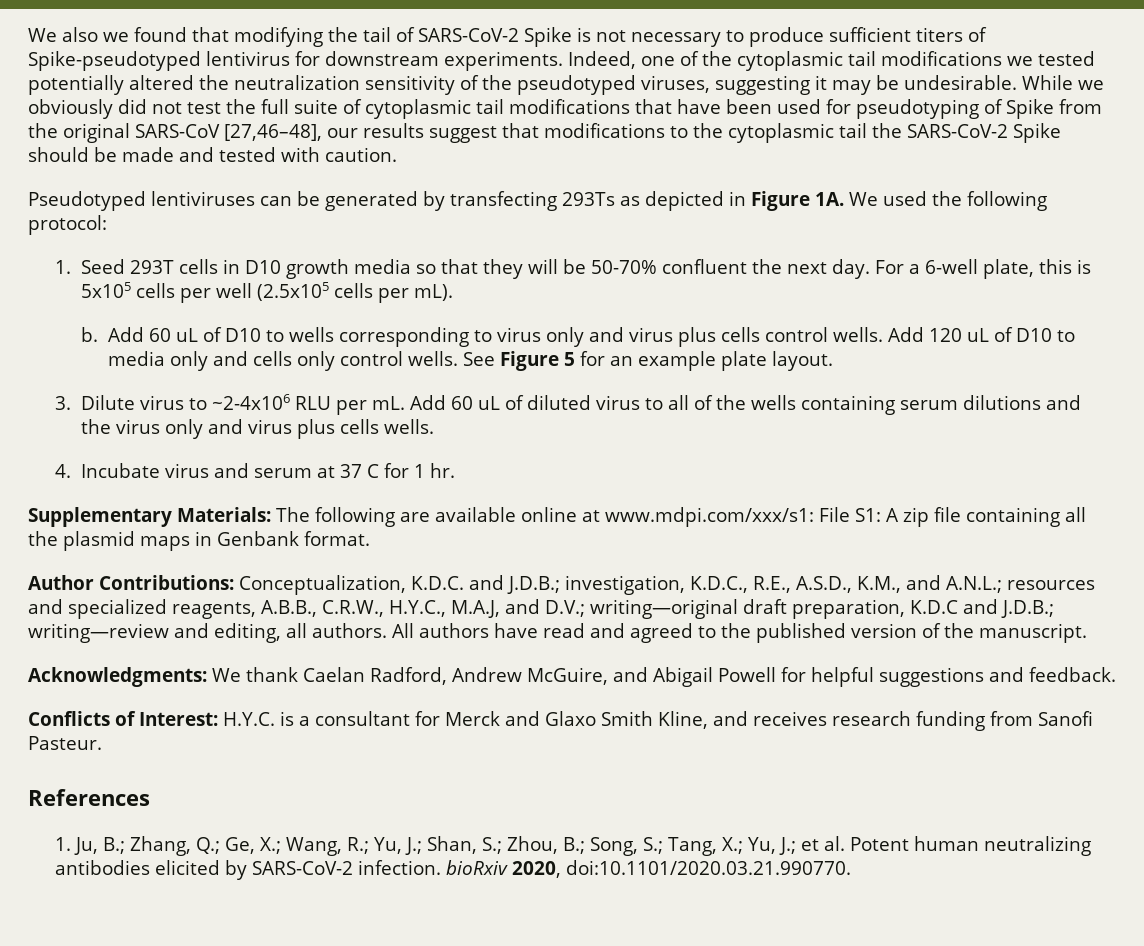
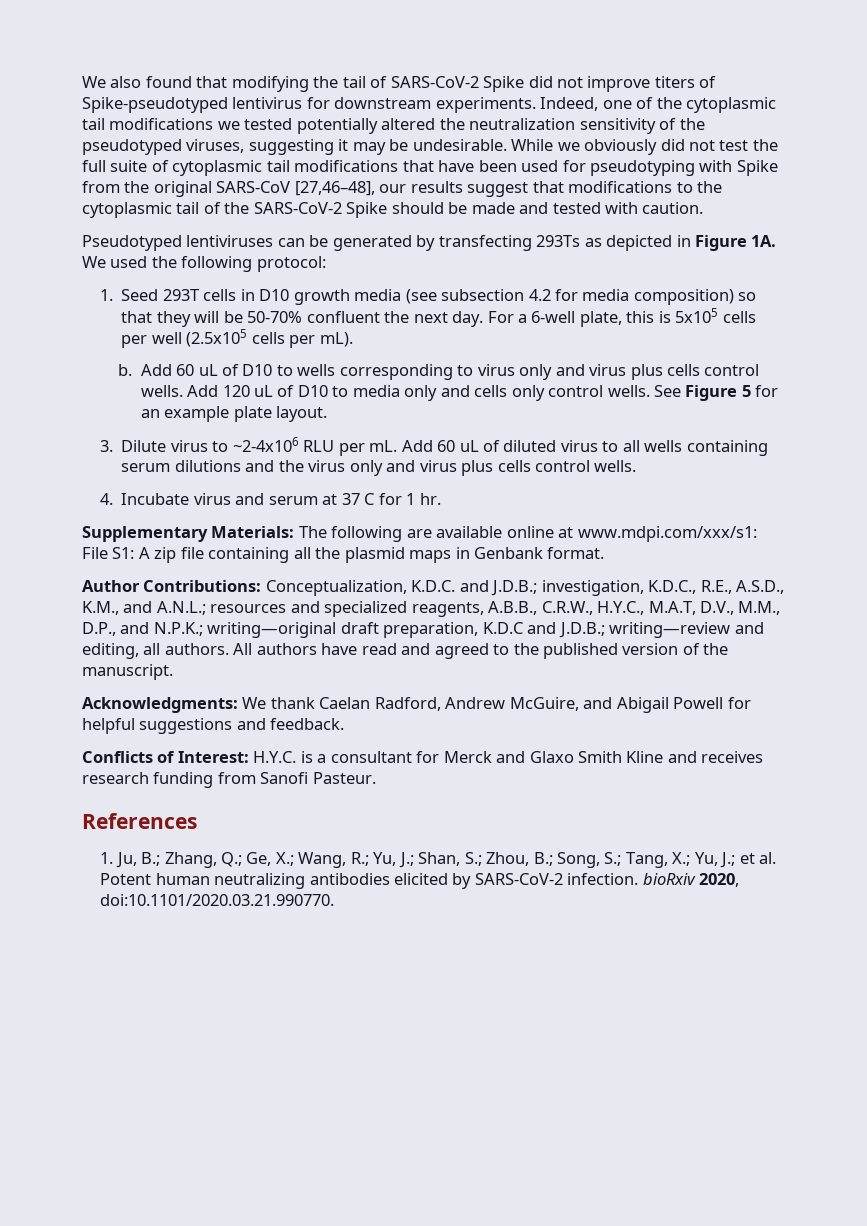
[103,32,129,42] we -> (142, 82) none
[577,27,911,47] is not necessary to produce sufficient -> [528,76,651,92] did not improve
[984,99,1003,114] of -> [699,160,733,172] with
(867, 130) none -> [203,202,221,214] of
(412, 266) none -> [405,289,734,305] (see subsection 4.2 for media composition)
[694,395,747,410] of the -> (640, 446) none
(380, 426) none -> [534,460,590,472] control
[450,599,585,618] M.A.J, and D.V.; -> [648,601,781,615] [82,622,203,636] M.A.T, D.V., M.M., D.P., and N.P.K.;
[657,711,708,729] Kline, -> [626,751,664,763] Kline

